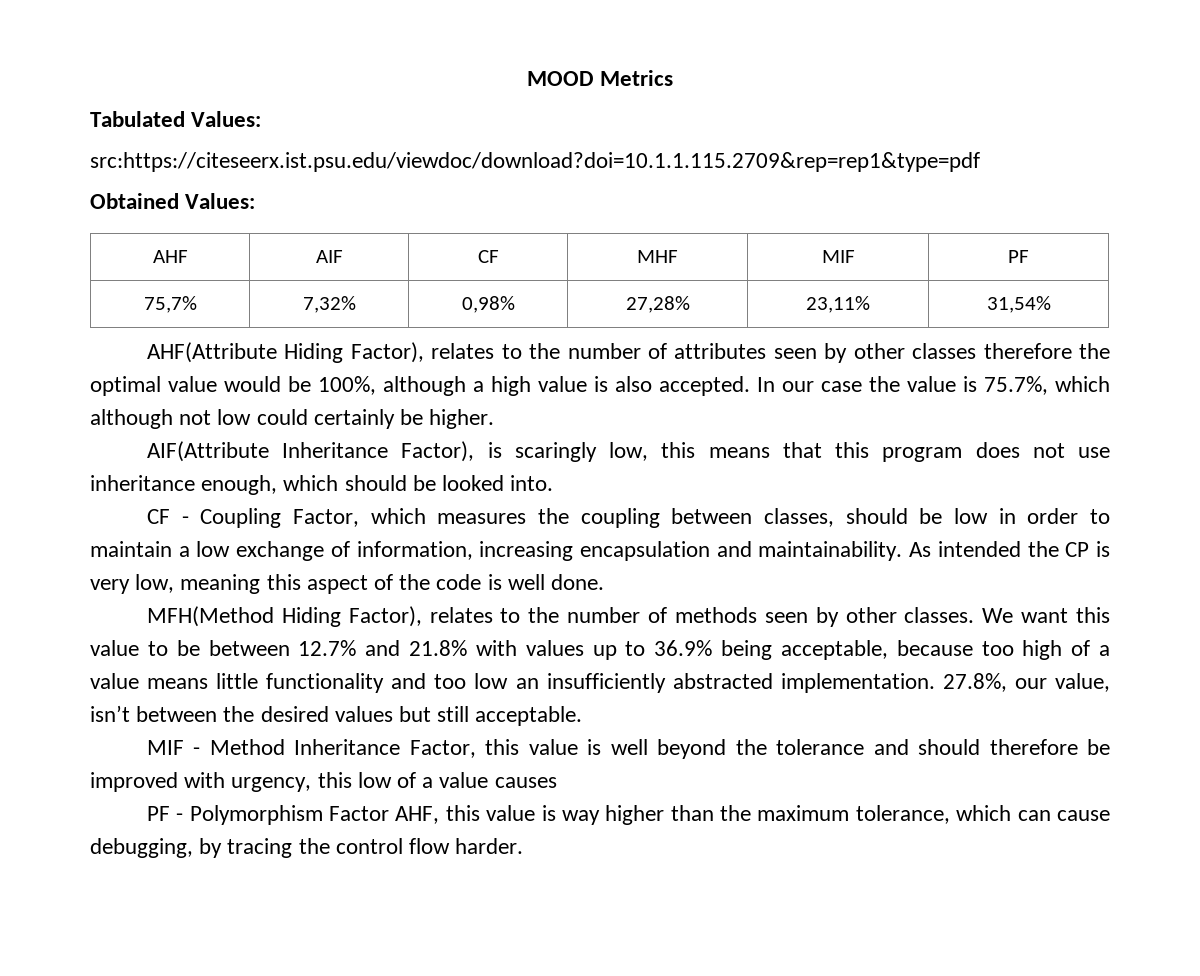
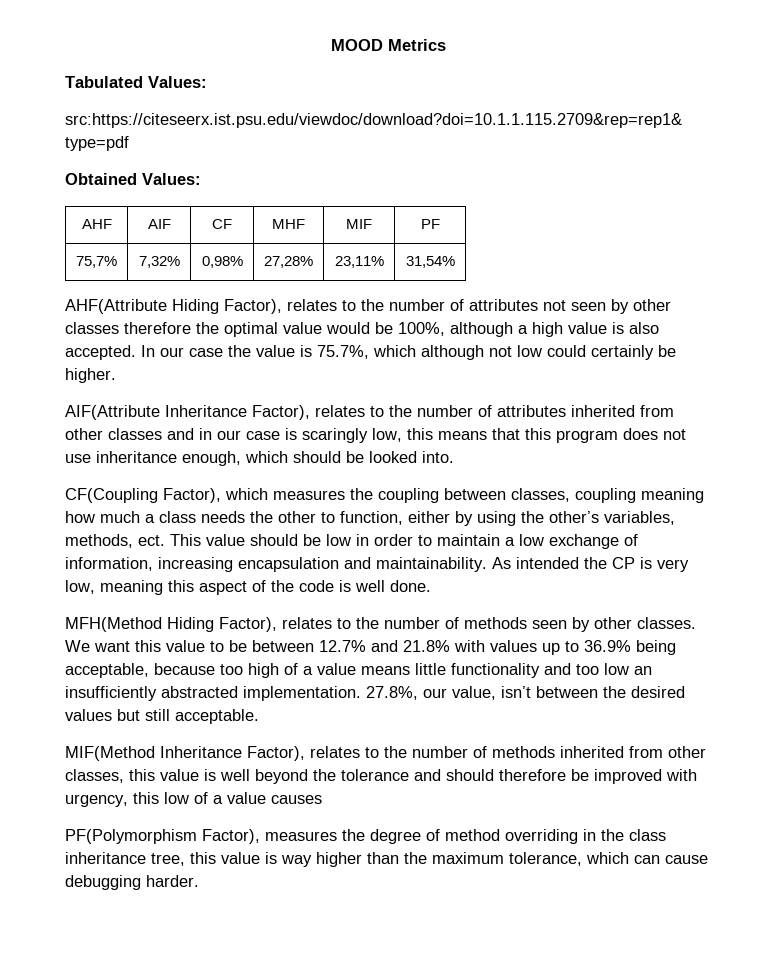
(767, 351) none -> [543,300,566,311] not
(475, 451) none -> [315,405,674,417] [65,428,280,440] relates to the number of attributes inherited from other classes and in our case
[146,508,359,528] CF - Coupling Factor, -> [65,488,221,503] CF(Coupling Factor),
(834, 517) none -> [575,488,704,503] [65,511,675,526] [65,534,245,548] coupling meaning how much a class needs the other to function, either by using the other’s variables, methods, ect. This value
[146,739,476,758] MIF - Method Inheritance Factor, -> [65,746,706,761] [65,769,124,783] MIF(Method Inheritance Factor), relates to the number of methods inherited from other classes,
[146,805,440,825] PF - Polymorphism Factor AHF, -> [65,829,666,844] [65,852,185,866] PF(Polymorphism Factor), measures the degree of method overriding in the class inheritance tree,
[90,838,451,858] debugging, by tracing the control flow -> [65,875,141,890] debugging

